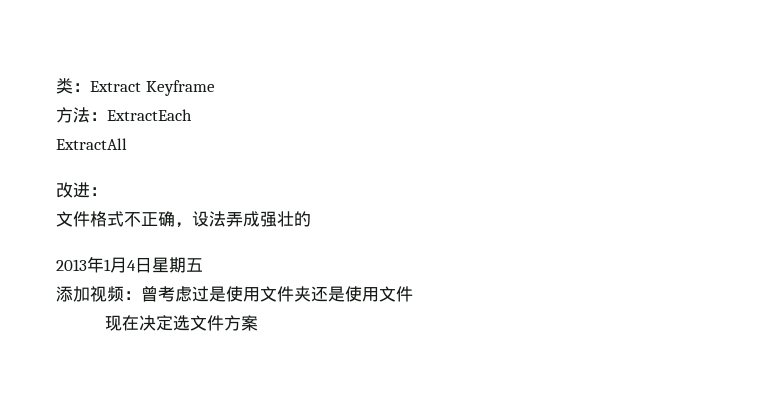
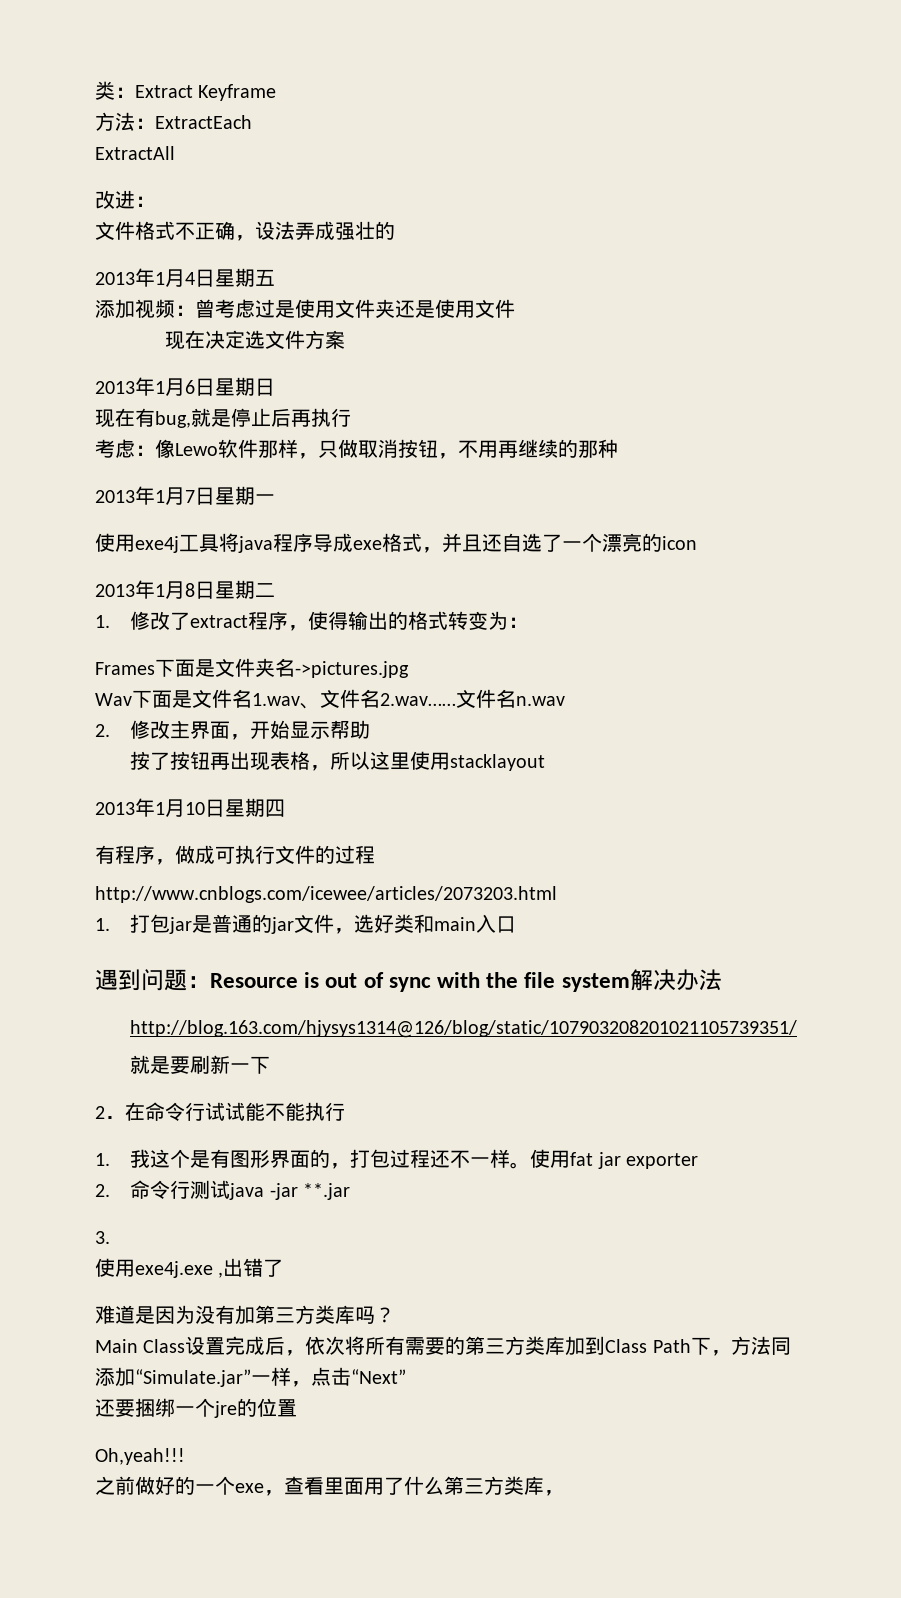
(258, 323) none -> [95,377,275,396] [95,408,351,428] [95,439,618,459] [95,486,275,505] [95,533,697,553] [95,580,275,599] [95,611,529,631] [95,658,409,678] [95,689,565,709] [95,720,371,740] [130,751,546,771] [95,798,285,817] [95,845,375,865] [95,886,557,903] [95,914,517,934] [95,969,722,992] [130,1020,798,1038] [130,1055,271,1074] [95,1102,345,1121] [95,1149,698,1169] [95,1180,350,1200] [95,1231,110,1244] [95,1258,284,1278] [95,1305,395,1325] [95,1336,791,1356] [95,1367,406,1387] [95,1398,297,1418] [95,1448,185,1465] [95,1476,564,1496] // 2013年1月6日星期日 // 现在有bug,就是停止后再执行 // 考虑：像Lewo软件那样，只做取消按钮，不用再继续的那种 // 2013年1月7日星期一 // 使用exe4j工具将java程序导成exe格式，并且还自选了一个漂亮的icon // 2013年1月8日星期二 // 1.修改了extract程序，使得输出的格式转变为： // Frames下面是文件夹名->pictures.jpg // Wav下面是文件名1.wav、文件名2.wav……文件名n.wav // 2.修改主界面，开始显示帮助 // 按了按钮再出现表格，所以这里使用stacklayout // 2013年1月10日星期四 // 有程序，做成可执行文件的过程 // http://www.cnblogs.com/icewee/articles/2073203.html // 1.打包jar是普通的jar文件，选好类和main入口 // 遇到问题：Resource is out of sync with the file system解决办法 // http://blog.163.com/hjysys1314@126/blog/static/107903208201021105739351/ // 就是要刷新一下 // 2．在命令行试试能不能执行 // 1.我这个是有图形界面的，打包过程还不一样。使用fat jar exporter // 2.命令行测试java -jar **.jar // 3. // 使用exe4j.exe ,出错了 // 难道是因为没有加第三方类库吗？ // Main Class设置完成后，依次将所有需要的第三方类库加到Class Path下，方法同添加“Simulate.jar”一样，点击“Next” // 还要捆绑一个jre的位置 // Oh,yeah!!! // 之前做好的一个exe，查看里面用了什么第三方类库，

